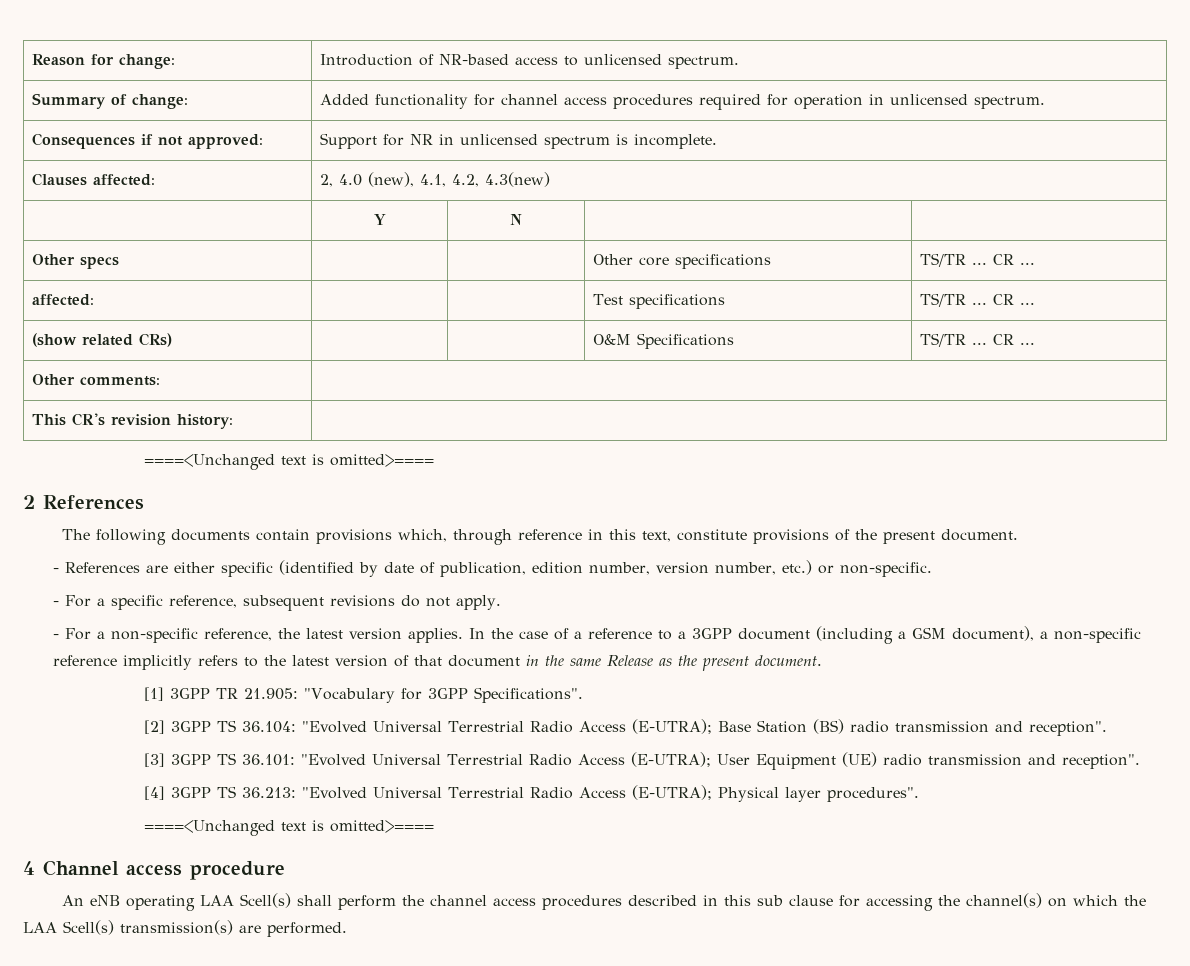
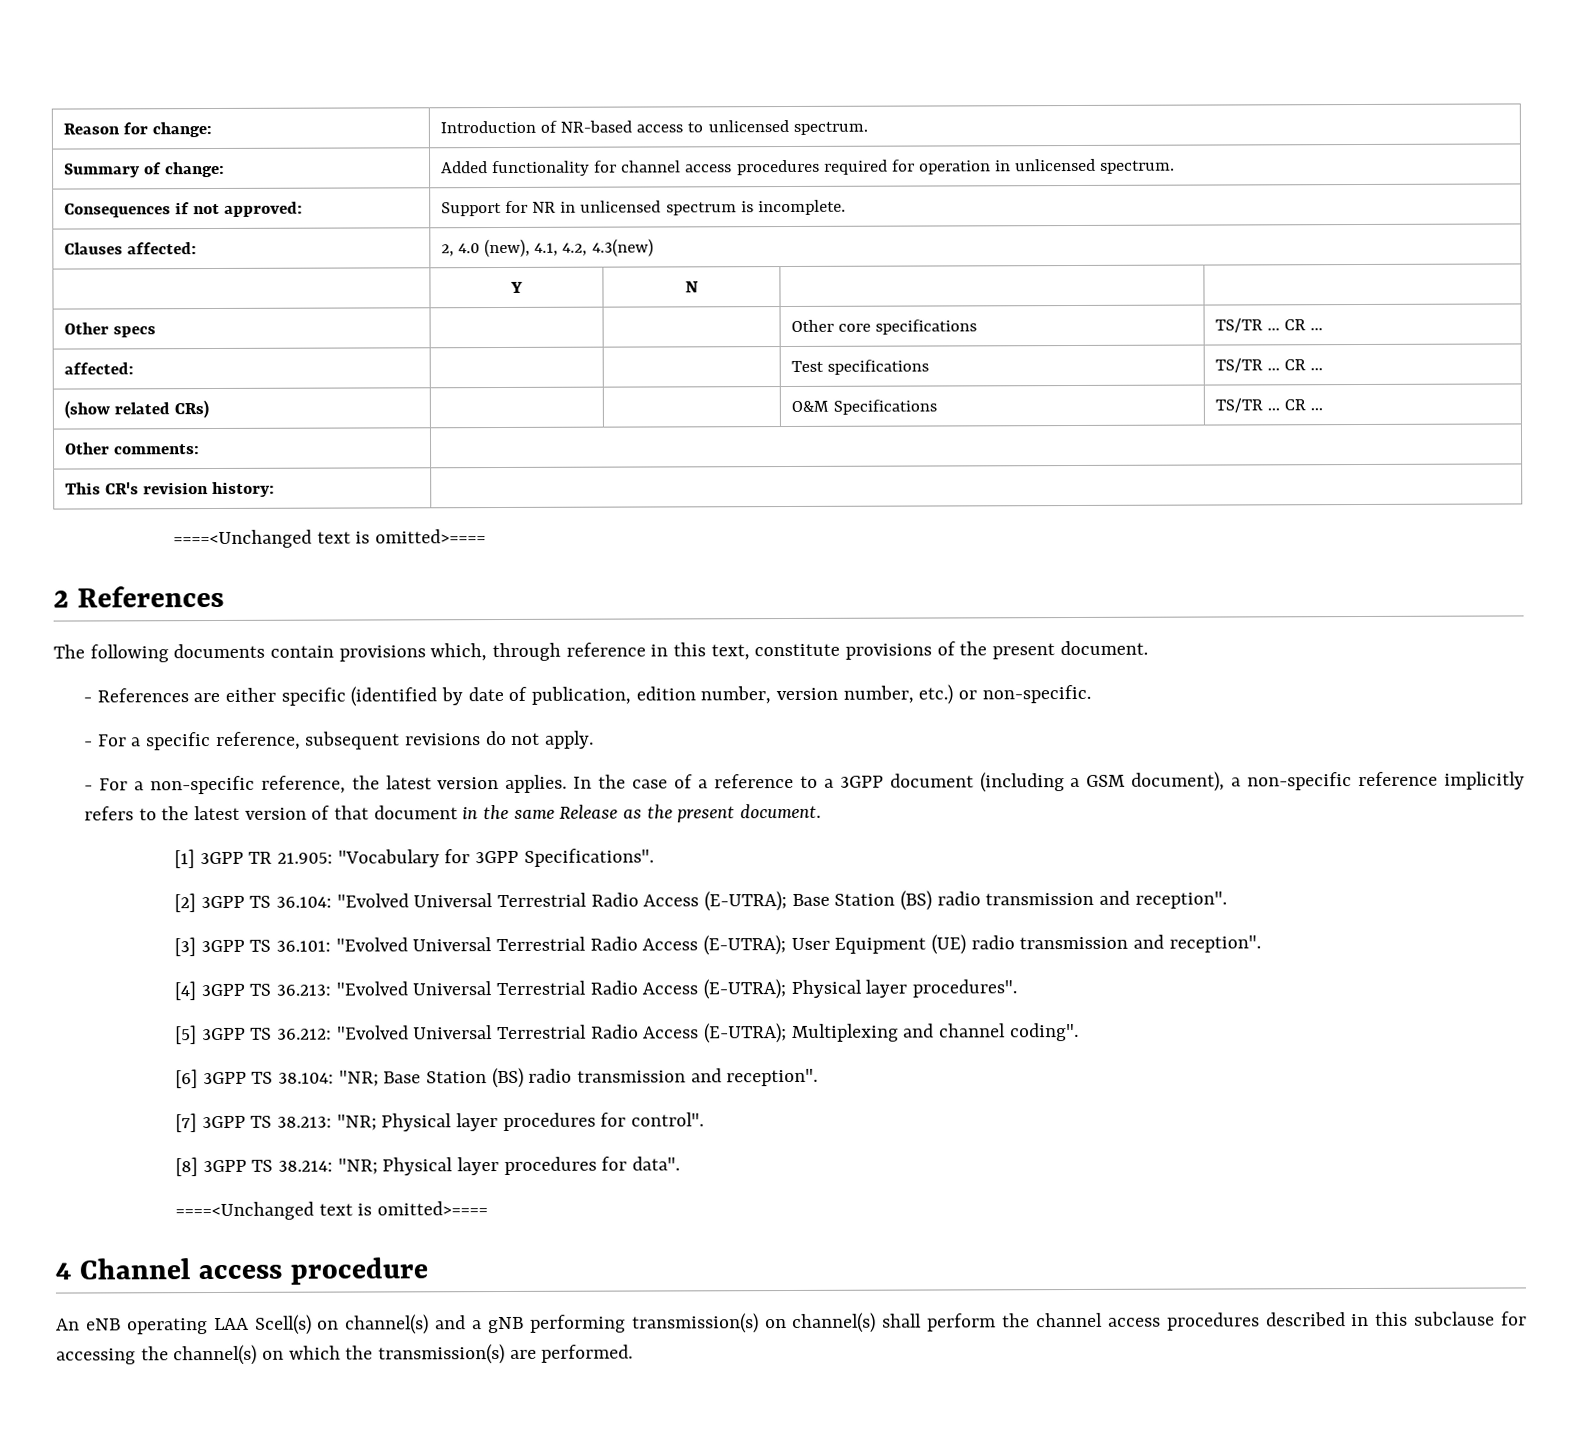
(919, 794) none -> [175,1022,1079,1045] [175,1067,819,1089] [175,1112,705,1133] [175,1156,681,1177] // [5] 3GPP TS 36.212: "Evolved Universal Terrestrial Radio Access (E-UTRA); Multiplexing and channel coding". // [6] 3GPP TS 38.104: "NR; Base Station (BS) radio transmission and reception". // [7] 3GPP TS 38.213: "NR; Physical layer procedures for control". // [8] 3GPP TS 38.214: "NR; Physical layer procedures for data".
(291, 900) none -> [317,1312,877,1335] on channel(s) and a gNB performing transmission(s) on channel(s)
[756,895,833,906] sub clause -> [1414,1311,1496,1326] subclause
[23,920,114,935] LAA Scell(s) -> (374, 1352) none

